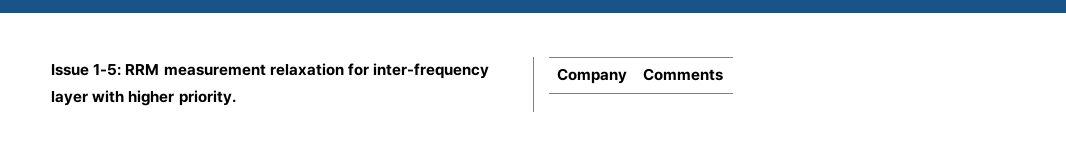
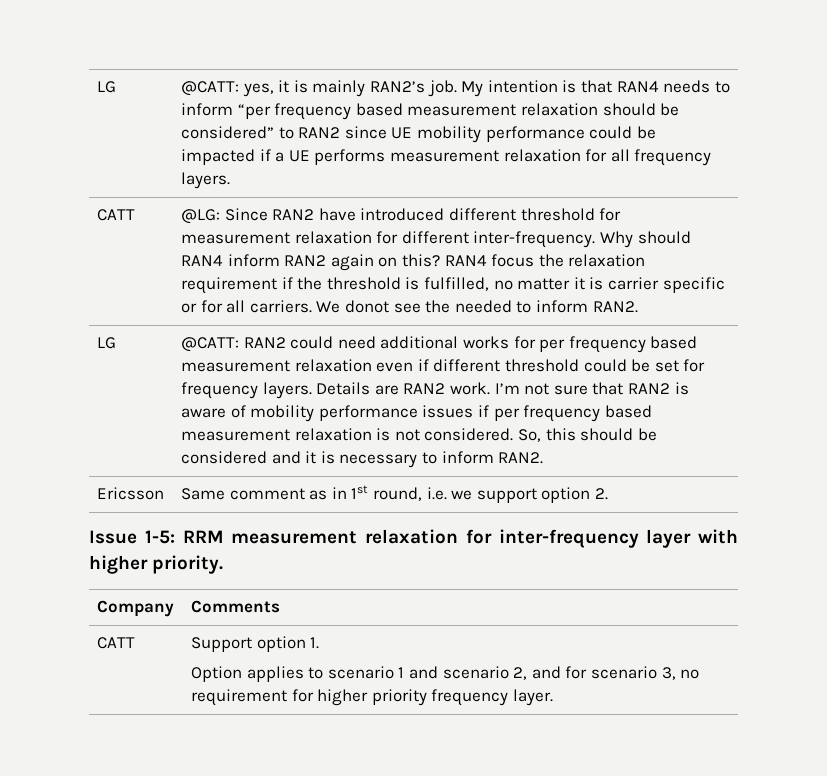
(51, 70) none -> [97,81,117,93] [181,80,730,97] [181,103,680,120] [181,126,656,143] [181,149,712,166] [181,172,231,189] [97,209,136,221] [181,208,622,224] [181,231,691,248] [181,254,646,271] [181,277,725,294] [181,300,638,313] [97,337,117,349] [181,336,698,353] [181,359,706,372] [181,382,689,399] [181,405,652,422] [181,428,657,442] [181,451,544,468] [97,487,165,500] [181,485,608,503] LG | @CATT: yes, it is mainly RAN2’s job. My intention is that RAN4 needs to inform “per frequency based measurement relaxation should be considered” to RAN2 since UE mobility performance could be impacted if a UE performs measurement relaxation for all frequency layers. // CATT | @LG: Since RAN2 have introduced different threshold for measurement relaxation for different inter-frequency. Why should RAN4 inform RAN2 again on this? RAN4 focus the relaxation requirement if the threshold is fulfilled, no matter it is carrier specific or for all carriers. We donot see the needed to inform RAN2. // LG | @CATT: RAN2 could need additional works for per frequency based measurement relaxation even if different threshold could be set for frequency layers. Details are RAN2 work. I’m not sure that RAN2 is aware of mobility performance issues if per frequency based measurement relaxation is not considered. So, this should be considered and it is necessary to inform RAN2. // Ericsson | Same comment as in 1st round, i.e. we support option 2. //
(723, 74) none -> [97,637,136,649] [191,636,320,652] [191,666,700,682] [191,689,553,706] // CATT | Support option 1. // Option applies to scenario 1 and scenario 2, and for scenario 3, no requirement for higher priority frequency layer.

